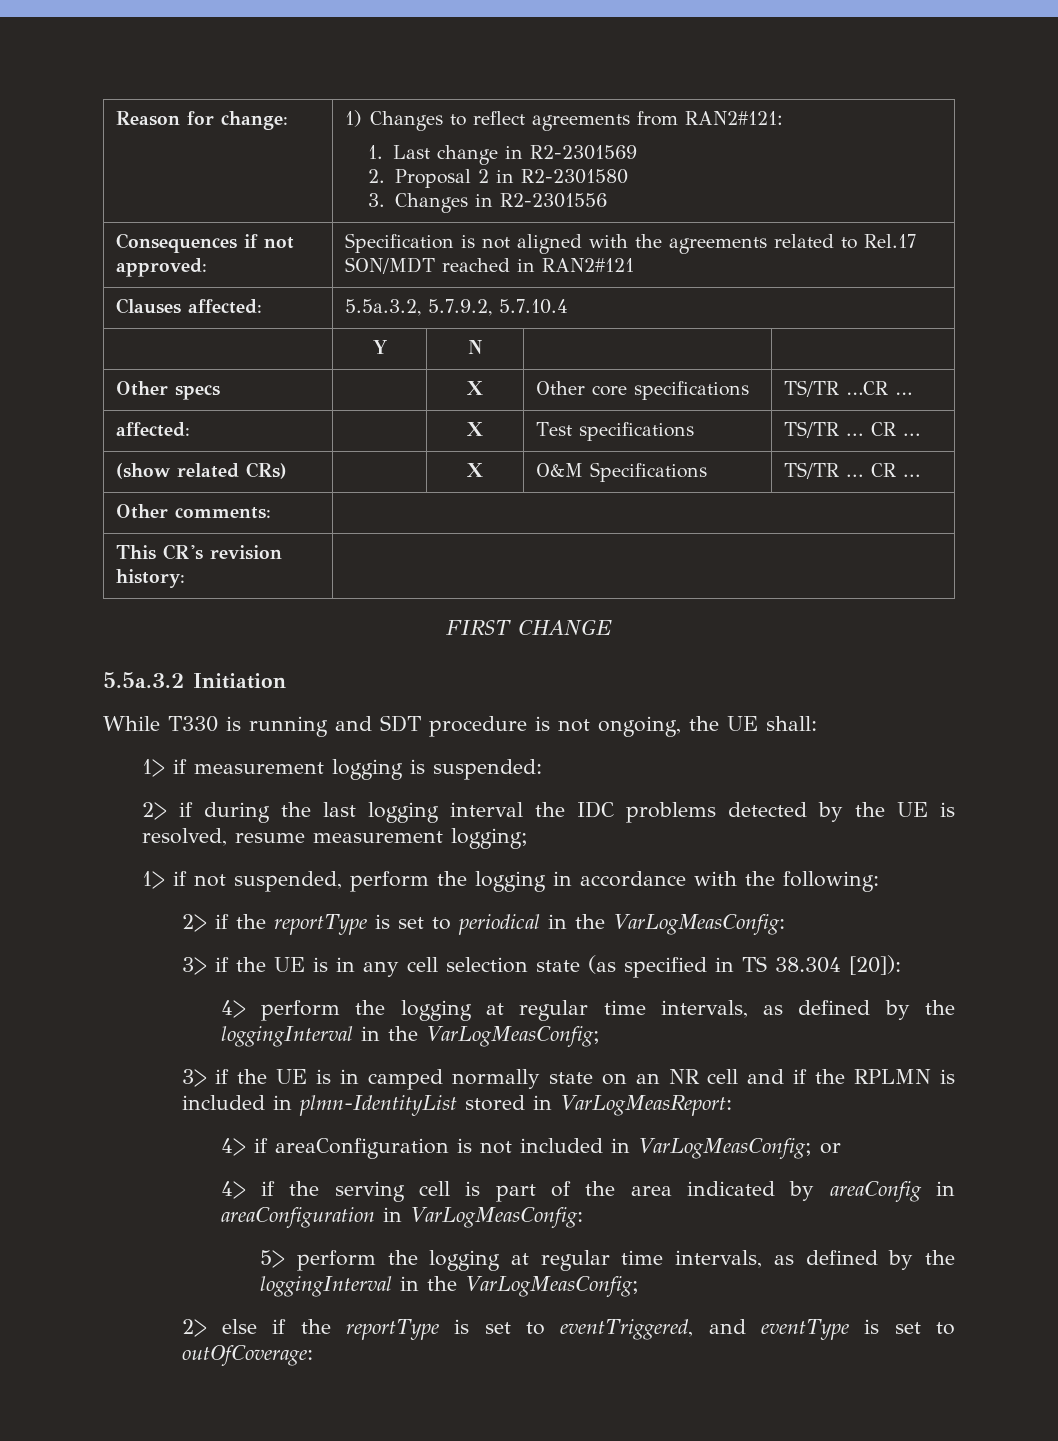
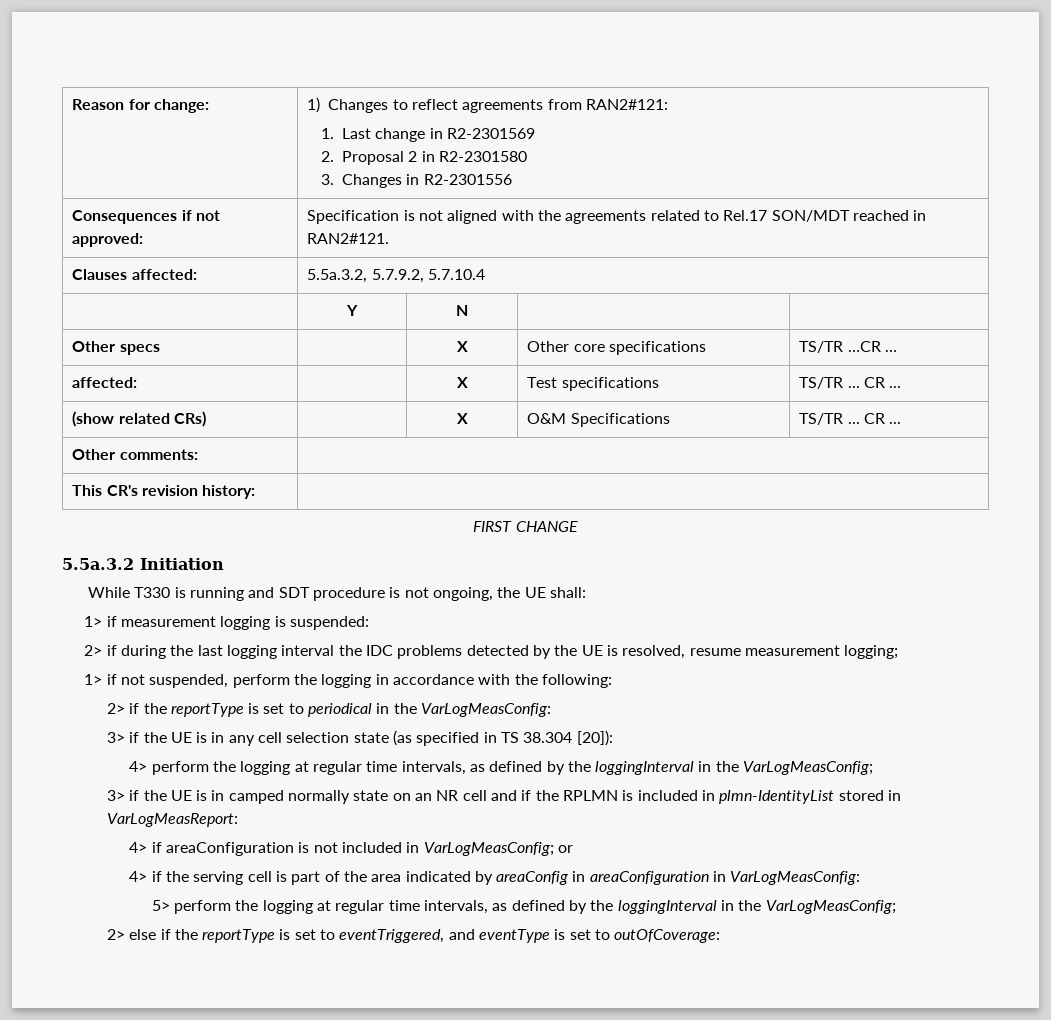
[541,258,634,272] RAN2#121 -> [307,233,390,244] RAN2#121.

